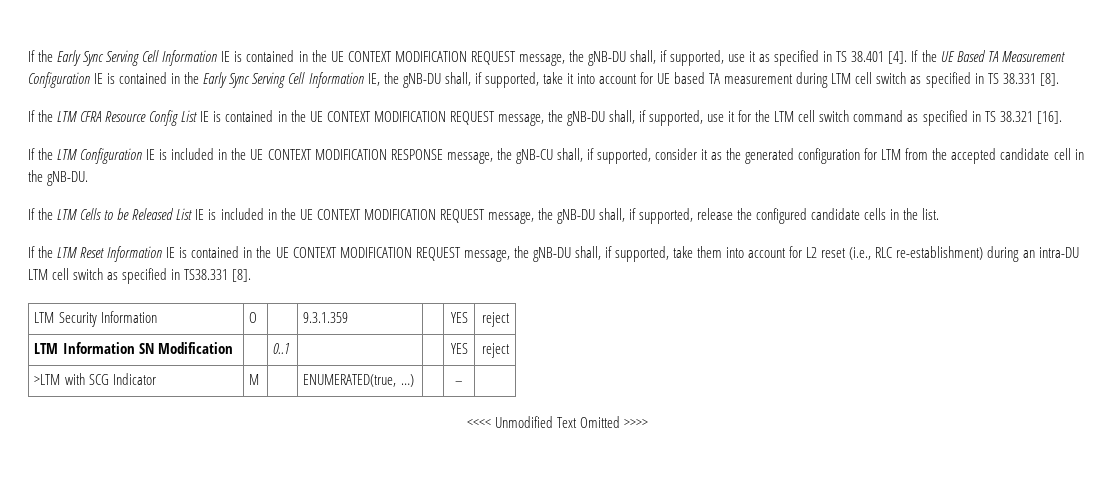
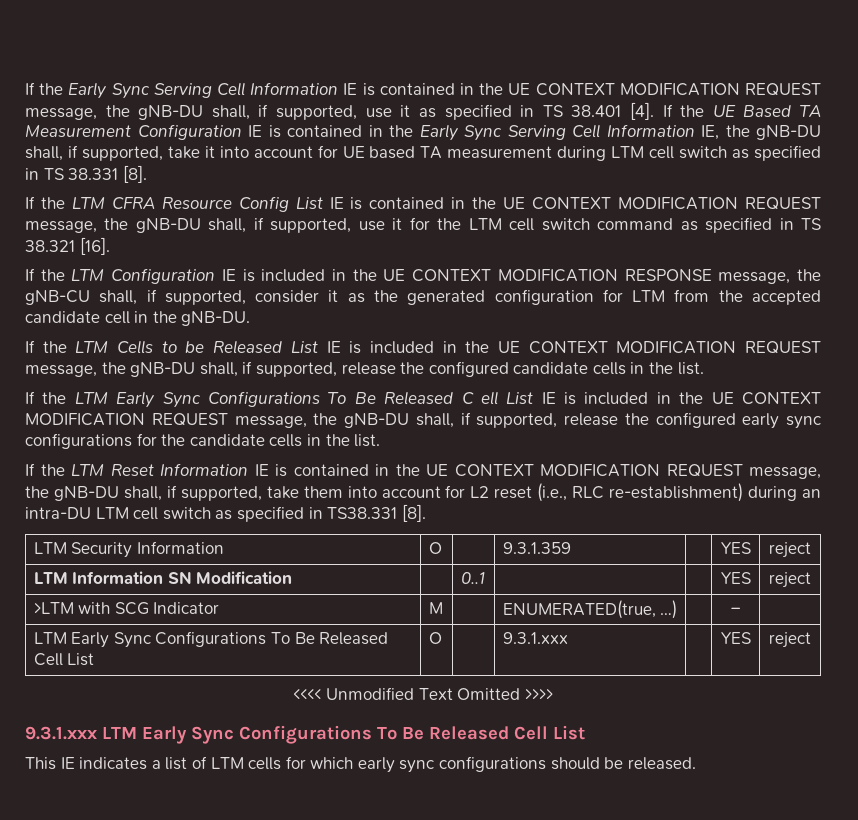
(940, 214) none -> [25,391,822,408] [25,412,821,429] [25,433,381,449] // If the LTM Early Sync Configurations To Be Released C ell List IE is included in the UE CONTEXT MODIFICATION REQUEST message, the gNB-DU shall, if supported, release the configured early sync configurations for the candidate cells in the list.
(463, 383) none -> [33,631,389,648] [33,653,95,666] [428,632,442,644] [502,632,568,644] [720,632,751,644] [769,632,811,648] // LTM Early Sync Configurations To Be Released Cell List | O | | 9.3.1.xxx | | YES | reject
(649, 423) none -> [25,725,585,744] [25,756,696,773] // 9.3.1.xxx LTM Early Sync Configurations To Be Released Cell List // This IE indicates a list of LTM cells for which early sync configurations should be released.

